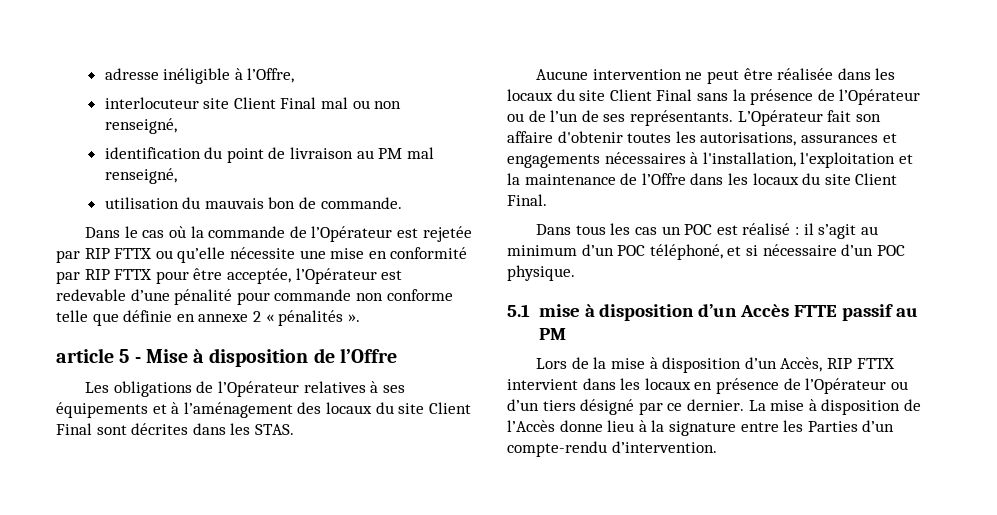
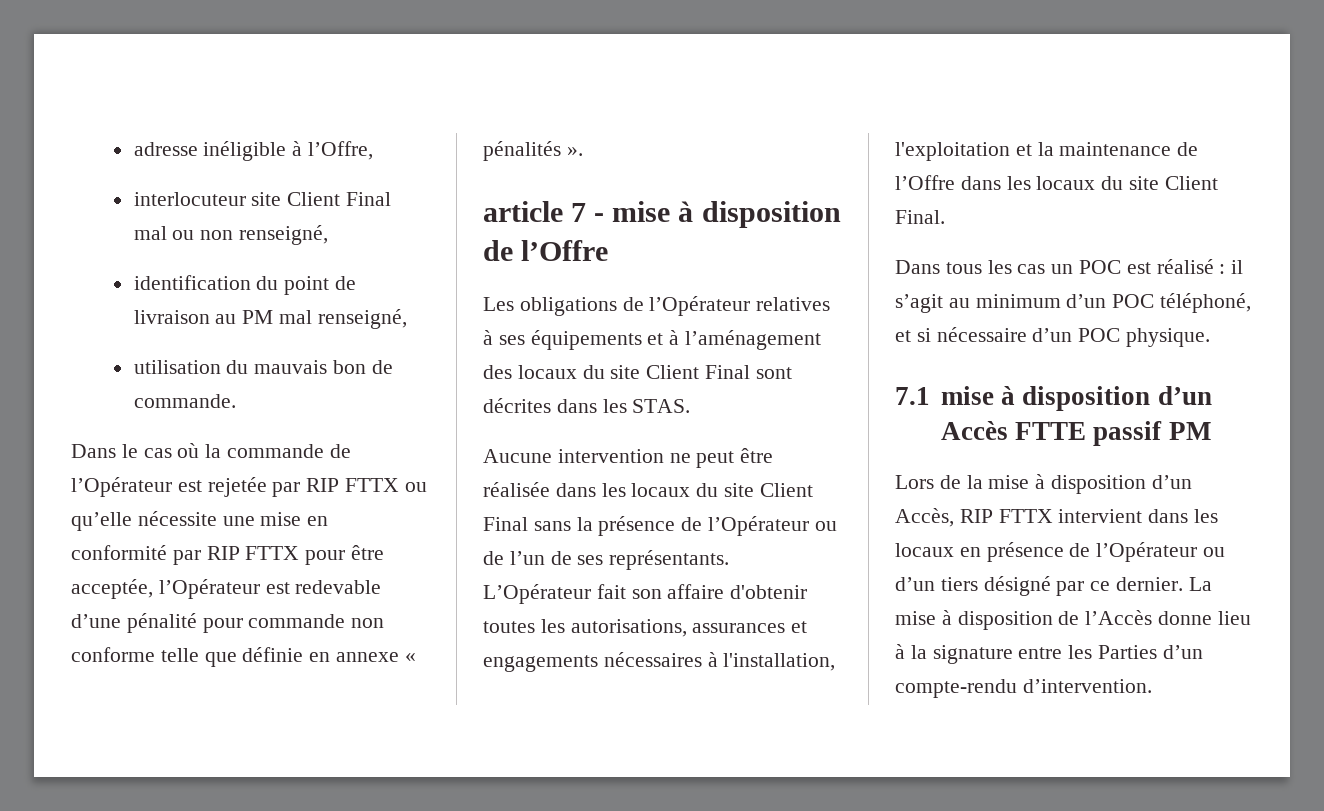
[252,311,261,322] 2 -> (400, 657) none
[119,349,188,363] 5 - Mise -> [571,201,671,222] 7 - mise
[507,304,530,317] 5.1 -> [895,387,930,405] 7.1
[896,308,919,317] au -> (1163, 433) none

